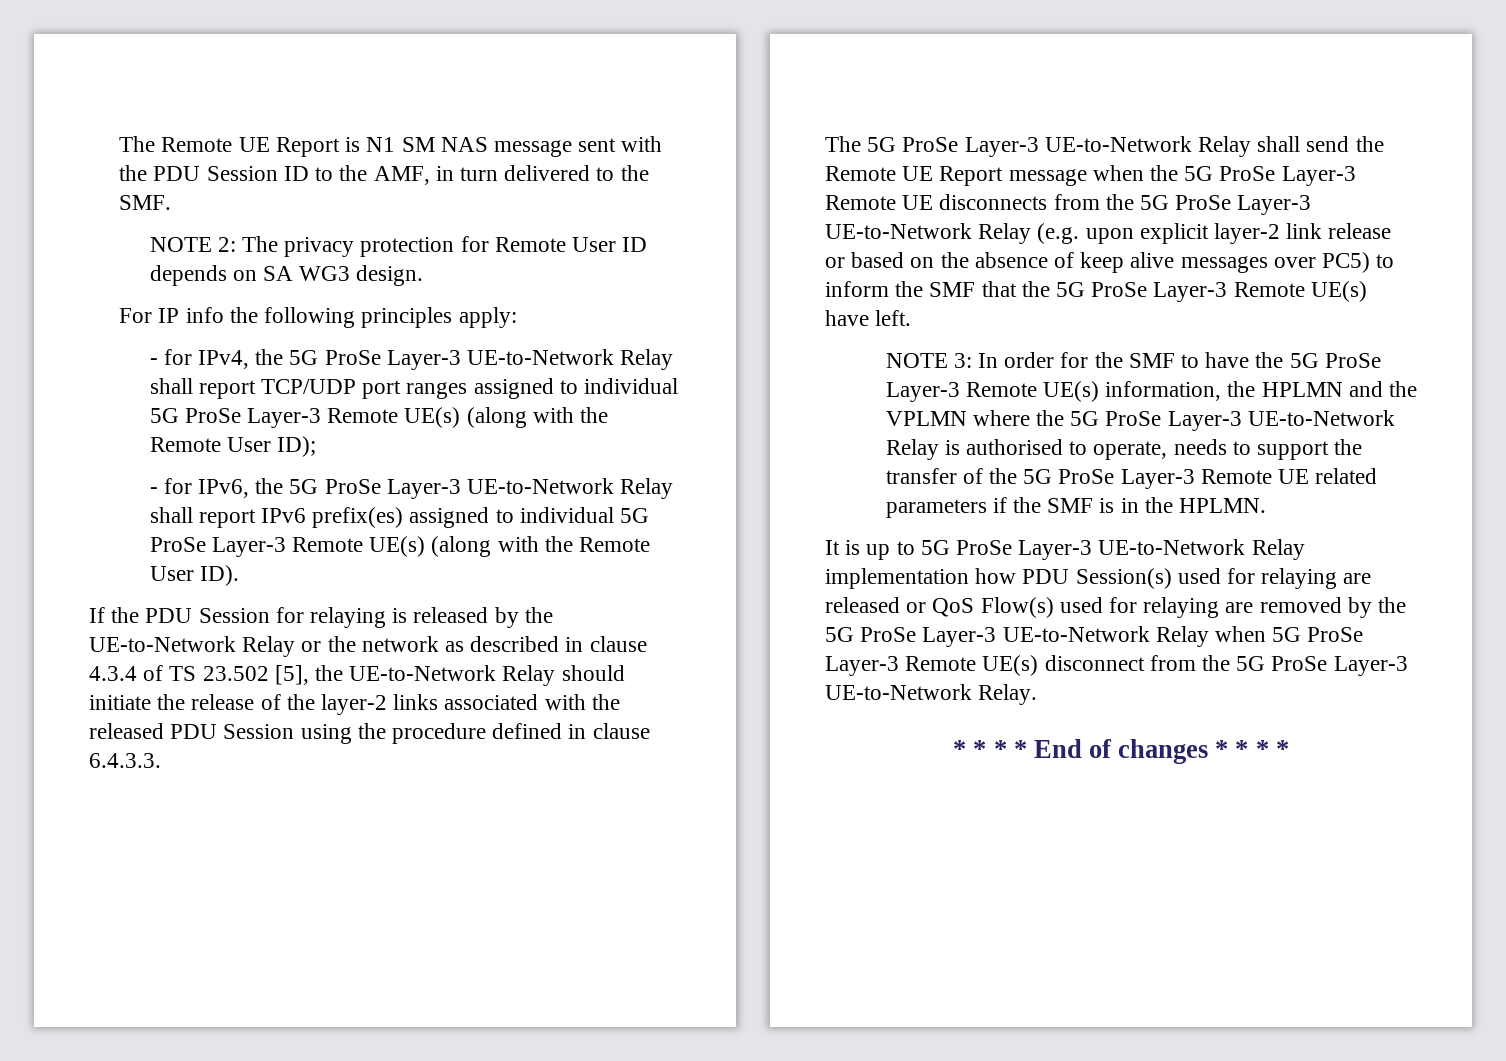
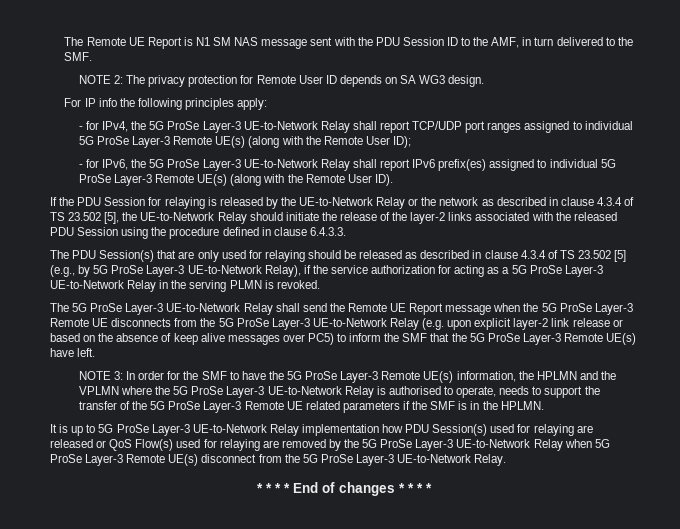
(161, 760) none -> [50,250,627,262] [50,265,603,277] [50,280,320,292] // The PDU Session(s) that are only used for relaying should be released as described in clause 4.3.4 of TS 23.502 [5] (e.g., by 5G ProSe Layer-3 UE-to-Network Relay), if the service authorization for acting as a 5G ProSe Layer-3 UE-to-Network Relay in the serving PLMN is revoked.

